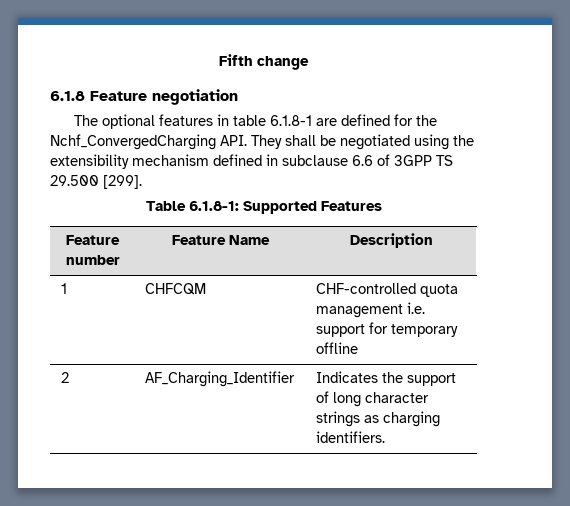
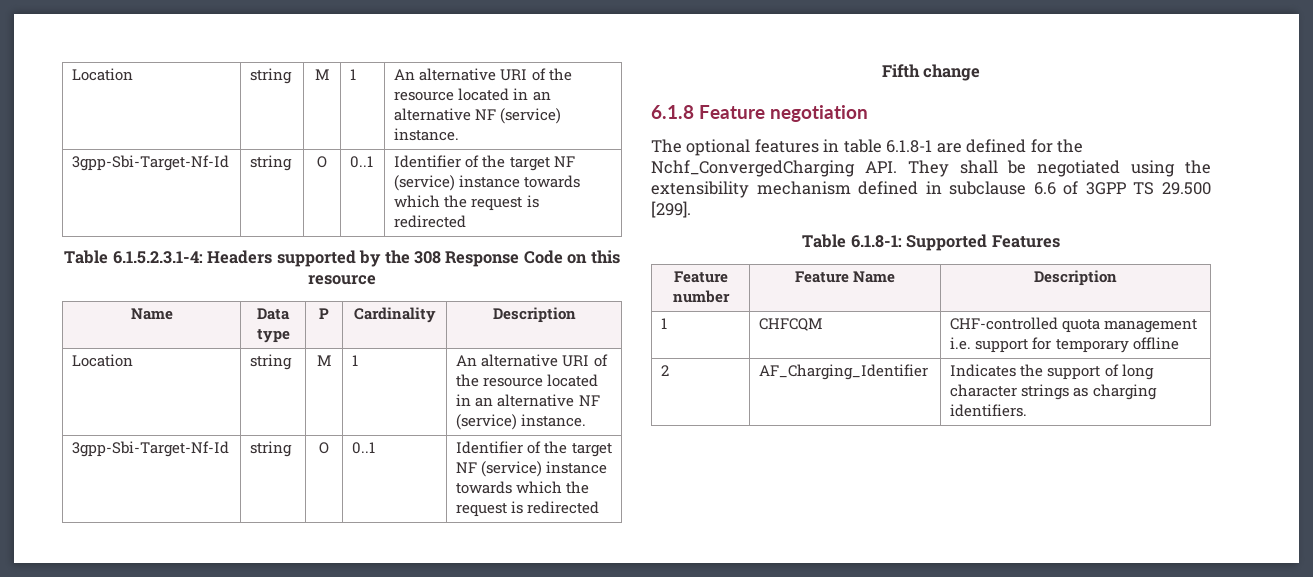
(219, 60) none -> [72,68,134,81] [250,68,293,84] [314,69,330,80] [350,69,357,80] [394,68,572,81] [394,88,551,101] [394,108,562,124] [394,128,460,141] [72,155,230,171] [250,155,293,171] [317,156,327,168] [350,156,374,168] [394,155,575,171] [394,175,581,191] [394,195,539,211] [394,215,467,228] [64,250,620,267] [308,275,376,285] [130,308,173,320] [257,308,290,320] [256,329,290,343] [319,308,329,319] [353,307,436,323] [492,307,576,323] [72,354,134,367] [250,354,293,370] [316,355,332,366] [352,355,359,366] [456,354,608,367] [456,374,599,387] [456,394,600,407] [456,414,587,430] [72,441,230,457] [250,441,293,457] [319,442,329,454] [352,442,376,454] [456,441,612,457] [456,461,608,477] [456,481,590,494] [456,501,600,517] Location | string | M | 1 | An alternative URI of the resource located in an alternative NF (service) instance. // 3gpp-Sbi-Target-Nf-Id | string | O | 0..1 | Identifier of the target NF (service) instance towards which the request is redirected // Table 6.1.5.2.3.1-4: Headers supported by the 308 Response Code on this resource // Name | Data type | P | Cardinality | Description // Location | string | M | 1 | An alternative URI of the resource located in an alternative NF (service) instance. // 3gpp-Sbi-Target-Nf-Id | string | O | 0..1 | Identifier of the target NF (service) instance towards which the request is redirected //

